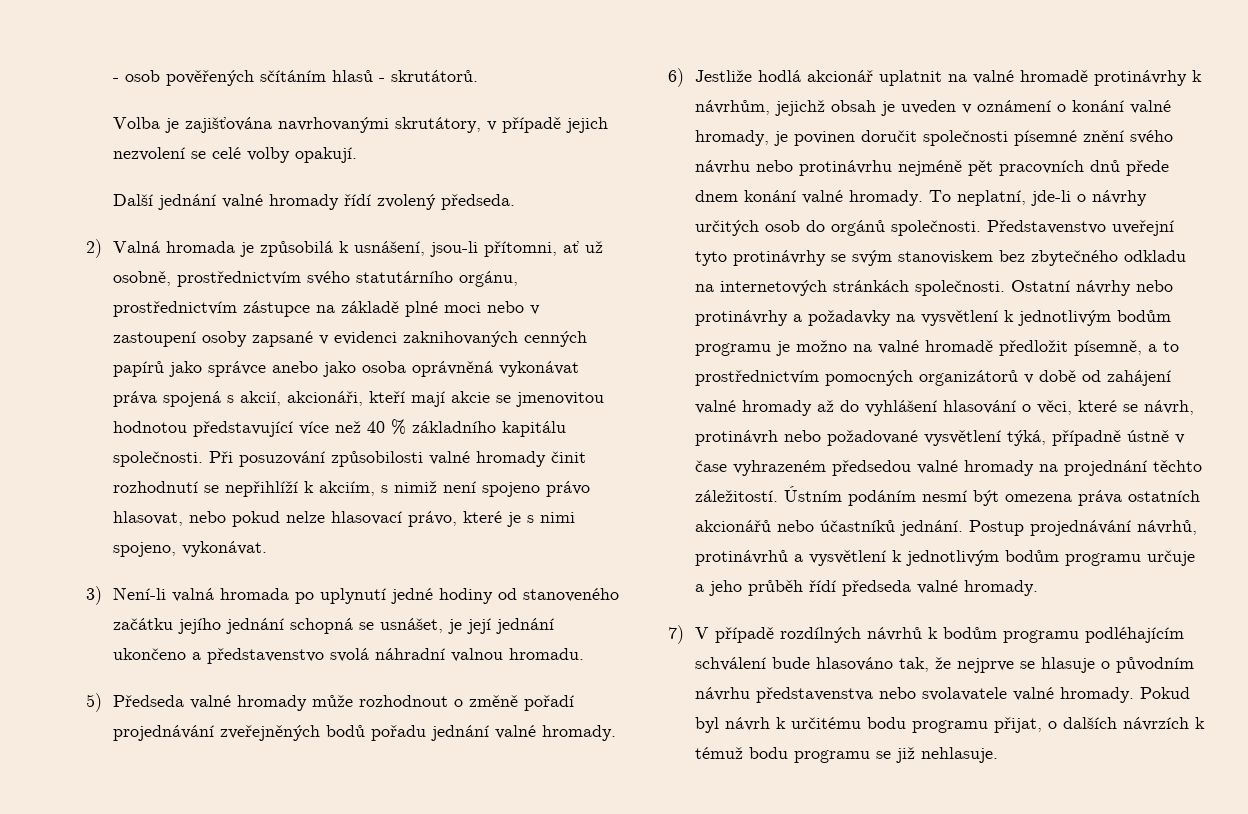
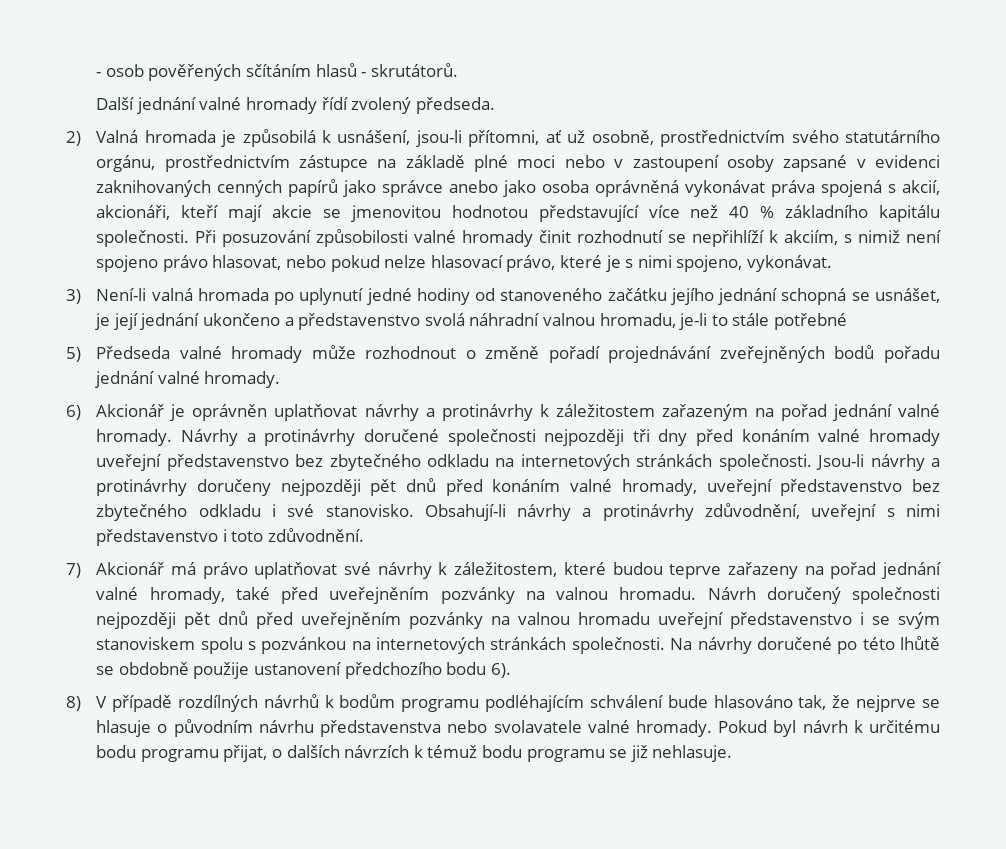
[113,117,609,133] [113,147,358,163] // Volba je zajišťována navrhovanými skrutátory, v případě jejich nezvolení se celé volby opakují. -> (458, 70) none
[509,648,585,660] hromadu. -> [599,313,847,330] hromadu, je-li to stále potřebné
[695,70,1203,86] [695,100,1172,116] [695,130,1174,146] [695,160,1170,176] [695,190,1148,206] [695,220,1175,236] [695,250,994,266] Jestliže hodlá akcionář uplatnit na valné hromadě protinávrhy k návrhům, jejichž obsah je uveden v oznámení o konání valné hromady, je povinen doručit společnosti písemné znění svého návrhu nebo protinávrhu nejméně pět pracovních dnů přede dnem konání valné hromady. To neplatní, jde-li o návrhy určitých osob do orgánů společnosti. Představenstvo uveřejní tyto protinávrhy se svým stanoviskem -> [96,404,941,421] [96,429,940,446] [96,454,289,471] Akcionář je oprávněn uplatňovat návrhy a protinávrhy k záležitostem zařazeným na pořad jednání valné hromady. Návrhy a protinávrhy doručené společnosti nejpozději tři dny před konáním valné hromady uveřejní představenstvo
[1011,280,1174,296] [695,310,1172,326] [695,340,1180,356] [695,370,1172,386] [695,400,1195,416] [695,430,1186,446] [695,460,1203,476] [695,486,1201,506] [695,520,1198,536] [695,550,1196,566] [695,580,1039,596] [668,625,684,644] Ostatní návrhy nebo protinávrhy a požadavky na vysvětlení k jednotlivým bodům programu je možno na valné hromadě předložit písemně, a to prostřednictvím pomocných organizátorů v době od zahájení valné hromady až do vyhlášení hlasování o věci, které se návrh, protinávrh nebo požadované vysvětlení týká, případně ústně v čase vyhrazeném předsedou valné hromady na projednání těchto záležitostí. Ústním podáním nesmí být omezena práva ostatních akcionářů nebo účastníků jednání. Postup projednávání návrhů, protinávrhů a vysvětlení k jednotlivým bodům programu určuje a jeho průběh řídí předseda valné hromady. // 7) -> [816,454,941,471] [96,478,941,496] [96,503,941,521] [96,528,365,546] [66,562,941,579] [96,587,940,604] [96,611,940,629] [96,636,940,654] [96,662,511,679] [66,696,81,711] Jsou-li návrhy a protinávrhy doručeny nejpozději pět dnů před konáním valné hromady, uveřejní představenstvo bez zbytečného odkladu i své stanovisko. Obsahují-li návrhy a protinávrhy zdůvodnění, uveřejní s nimi představenstvo i toto zdůvodnění. // 7) Akcionář má právo uplatňovat své návrhy k záležitostem, které budou teprve zařazeny na pořad jednání valné hromady, také před uveřejněním pozvánky na valnou hromadu. Návrh doručený společnosti nejpozději pět dnů před uveřejněním pozvánky na valnou hromadu uveřejní představenstvo i se svým stanoviskem spolu s pozvánkou na internetových stránkách společnosti. Na návrhy doručené po této lhůtě se obdobně použije ustanovení předchozího bodu 6). // 8)

